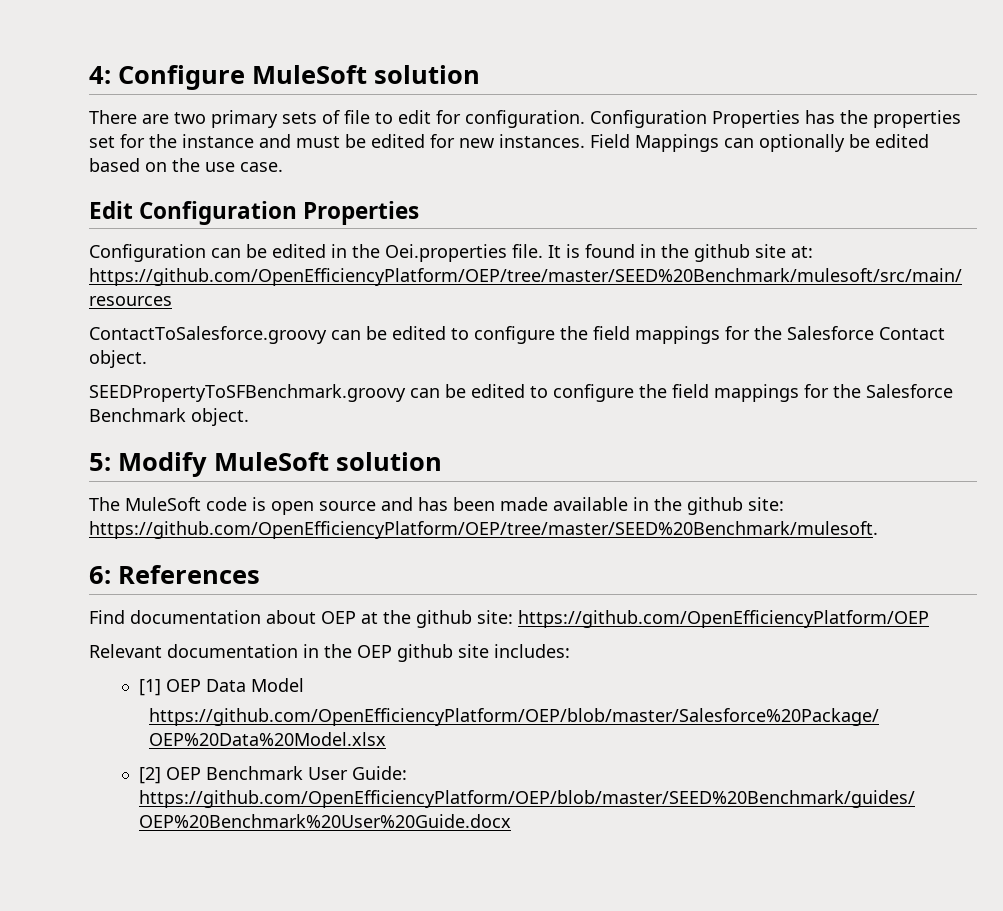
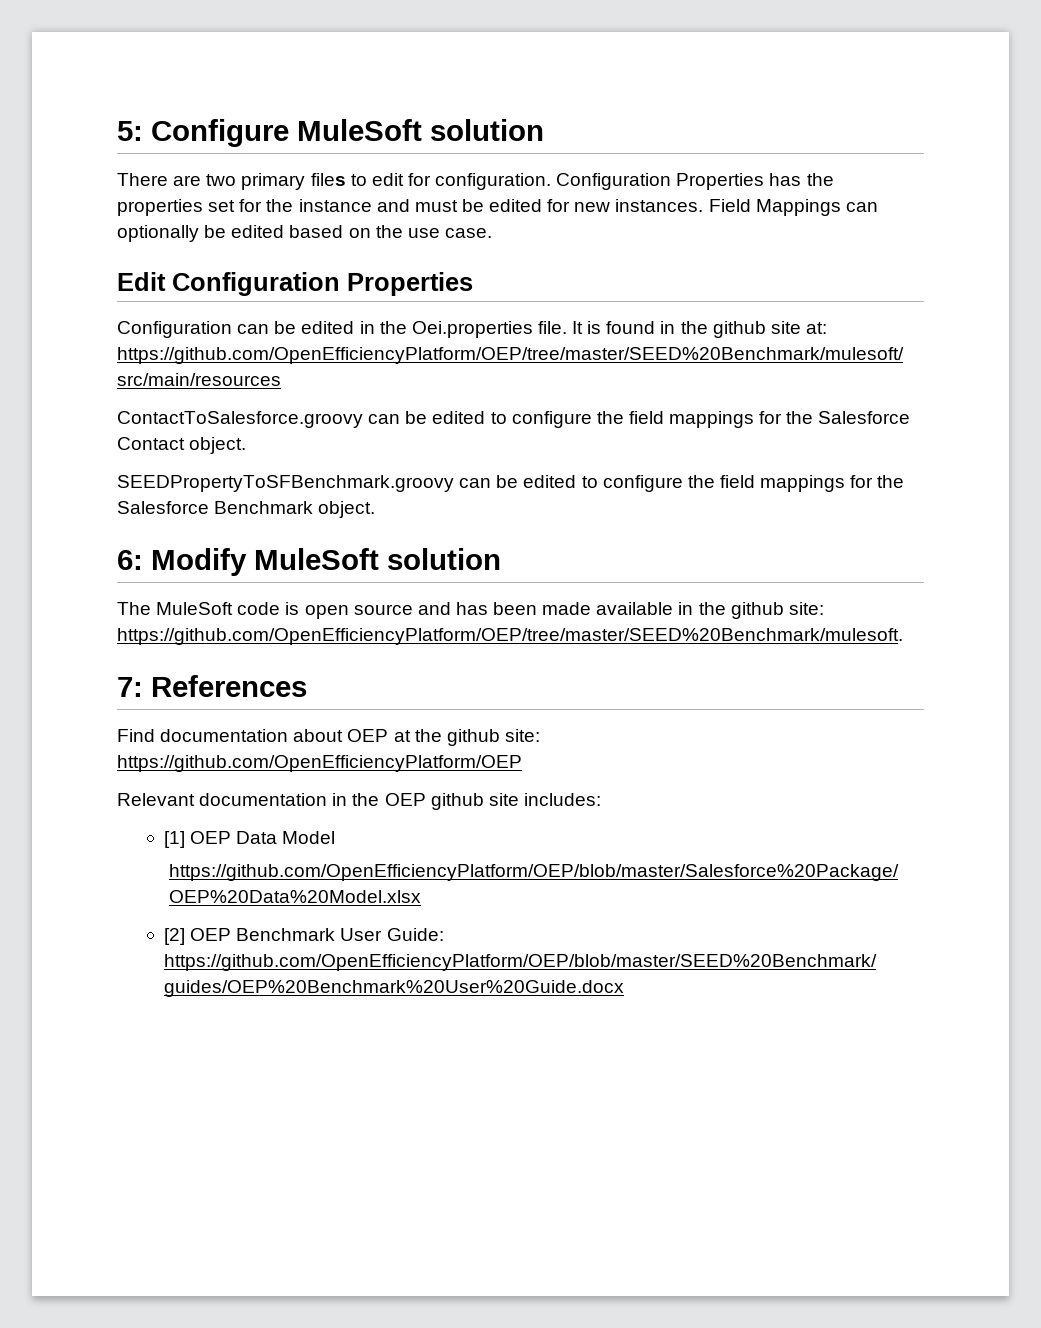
[89,66,111,84] 4: -> [117,121,143,141] 5:
[282,110,370,124] sets of file -> [310,173,346,186] files
[89,453,111,471] 5: -> [117,550,143,570] 6:
[89,566,111,584] 6: -> [117,677,143,697] 7:

